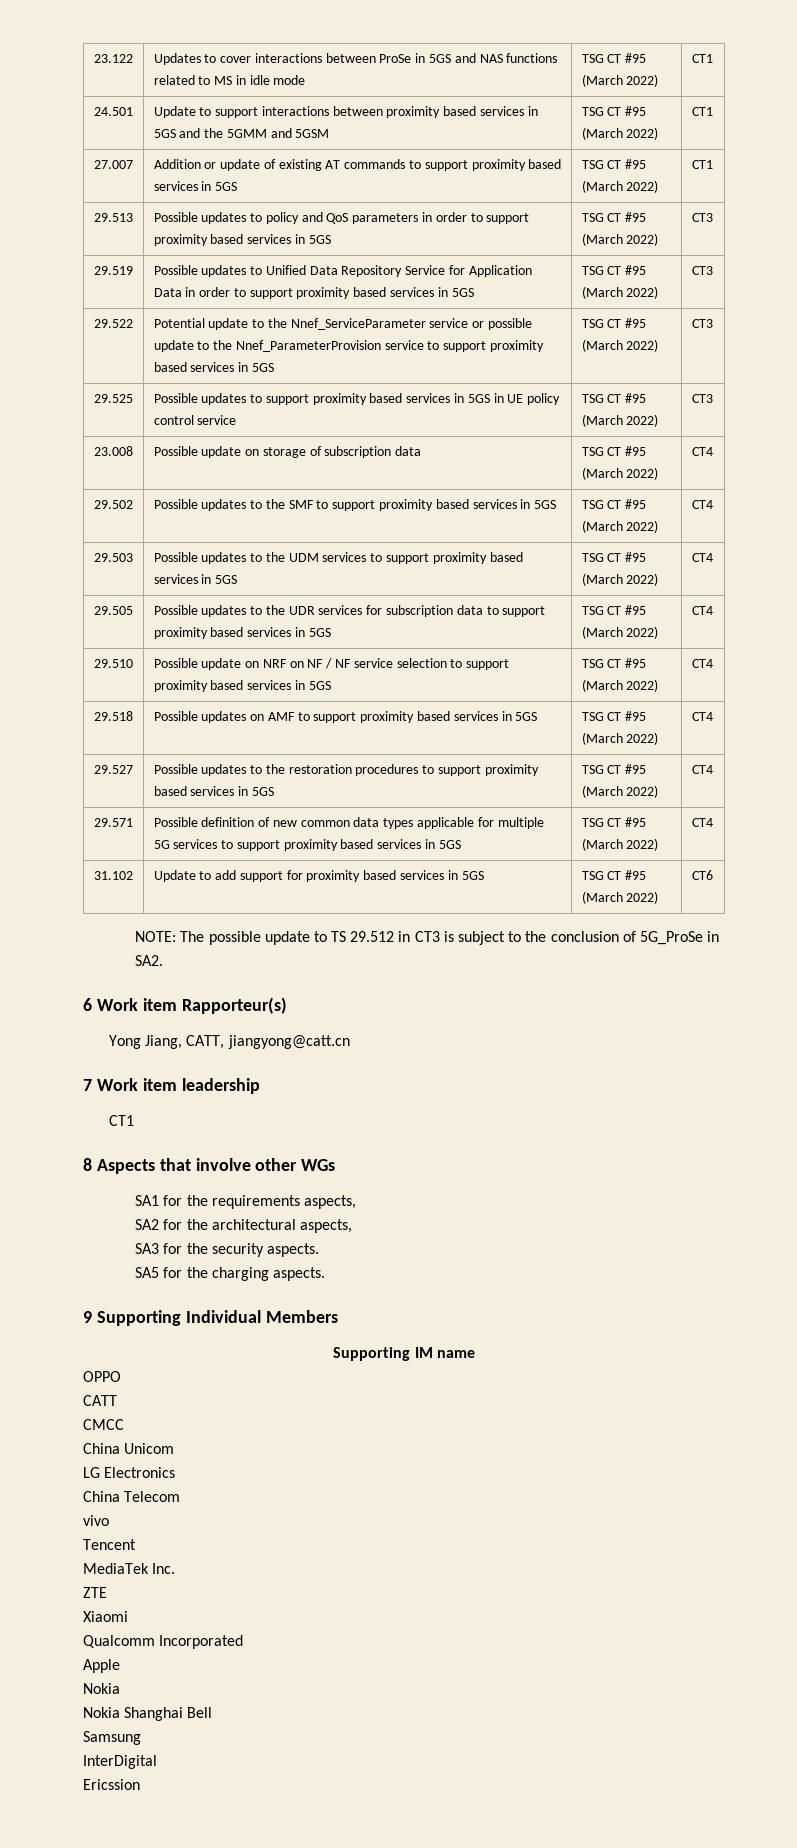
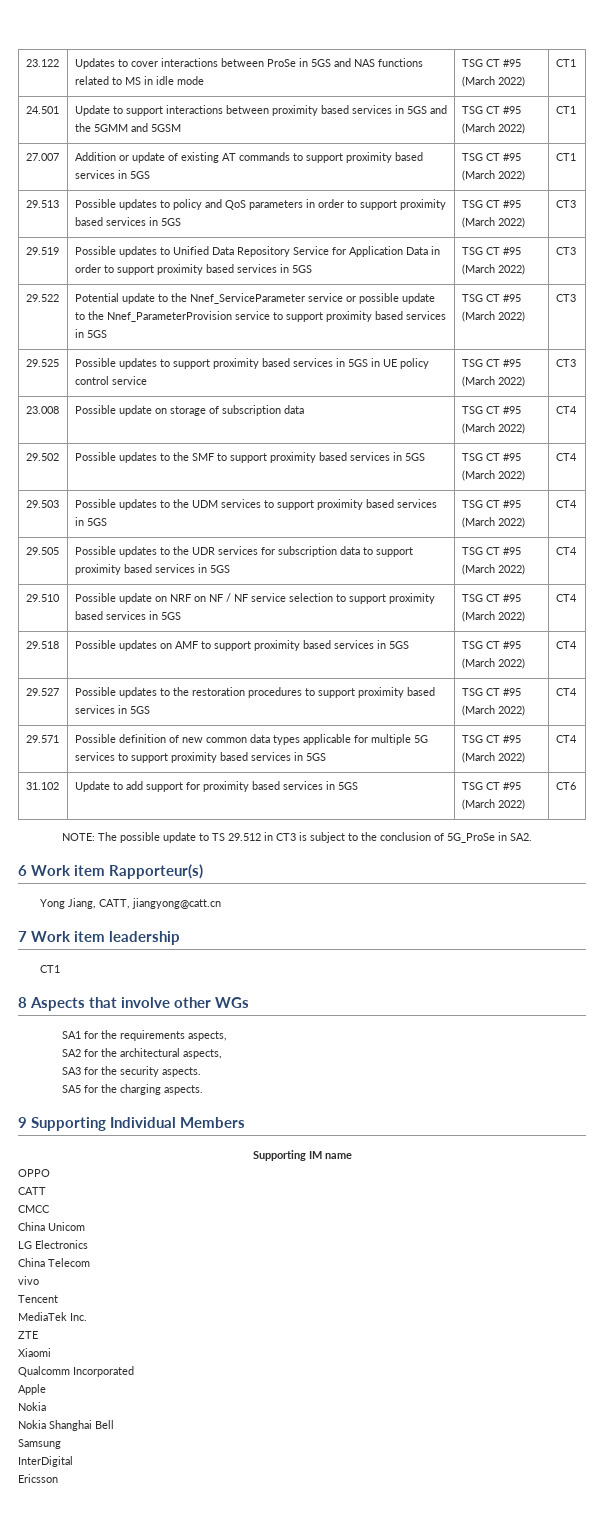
[83,1779,140,1790] Ericssion -> [18,1474,58,1483] Ericsson

